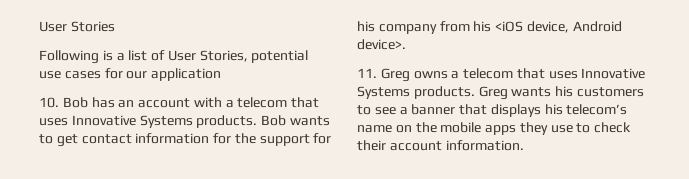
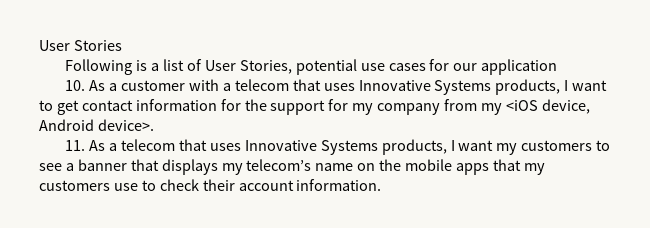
[62,97,191,108] Bob has an account -> [89,80,186,91] As a customer
[196,115,330,128] products. Bob wants -> [495,79,608,95] products, I want
[357,21,375,32] his -> [352,103,374,115] my
[473,21,492,32] his -> [481,103,503,115] my
[380,68,646,82] [357,86,574,100] Greg owns a telecom that uses Innovative Systems products. Greg wants his -> [89,139,518,155] As a telecom that uses Innovative Systems products, I want my
[544,104,563,115] his -> [221,163,243,175] my
[519,122,548,135] they -> [492,159,545,175] [39,180,110,191] that my customers

